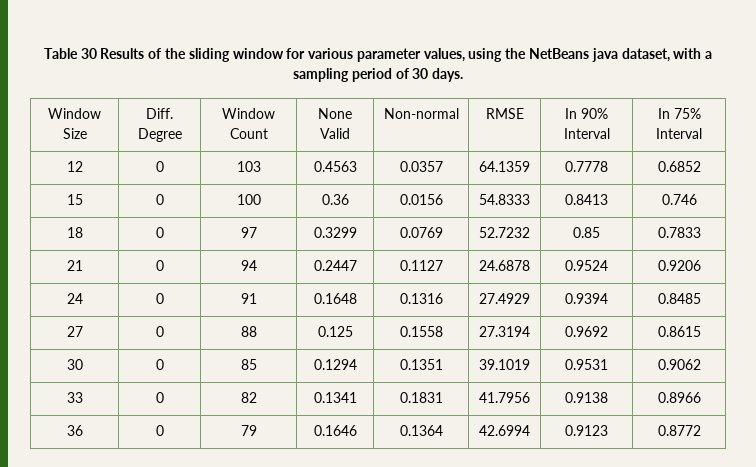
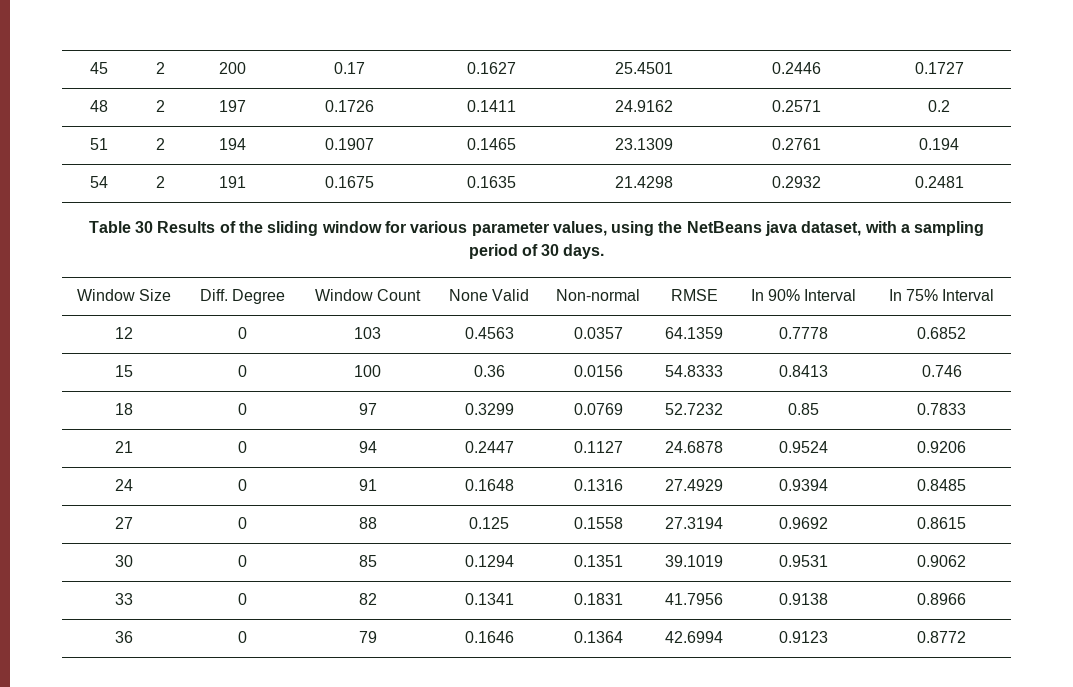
(43, 53) none -> [89,62,108,74] [155,62,165,74] [218,62,246,74] [334,62,366,74] [467,62,516,74] [615,62,673,74] [772,62,821,74] [914,62,964,74] [89,100,108,112] [155,100,165,112] [218,100,246,112] [325,100,375,112] [467,100,516,112] [615,100,673,112] [772,100,821,112] [928,100,950,112] [89,138,108,150] [155,138,165,150] [218,138,246,150] [325,138,375,150] [467,138,516,150] [615,138,673,150] [772,138,821,150] [919,138,959,150] [89,176,108,188] [155,176,165,188] [218,176,246,188] [325,176,375,188] [467,176,516,188] [615,176,673,188] [772,176,821,188] [914,176,964,188] 45 | 2 | 200 | 0.17 | 0.1627 | 25.4501 | 0.2446 | 0.1727 // 48 | 2 | 197 | 0.1726 | 0.1411 | 24.9162 | 0.2571 | 0.2 // 51 | 2 | 194 | 0.1907 | 0.1465 | 23.1309 | 0.2761 | 0.194 // 54 | 2 | 191 | 0.1675 | 0.1635 | 21.4298 | 0.2932 | 0.2481 //

